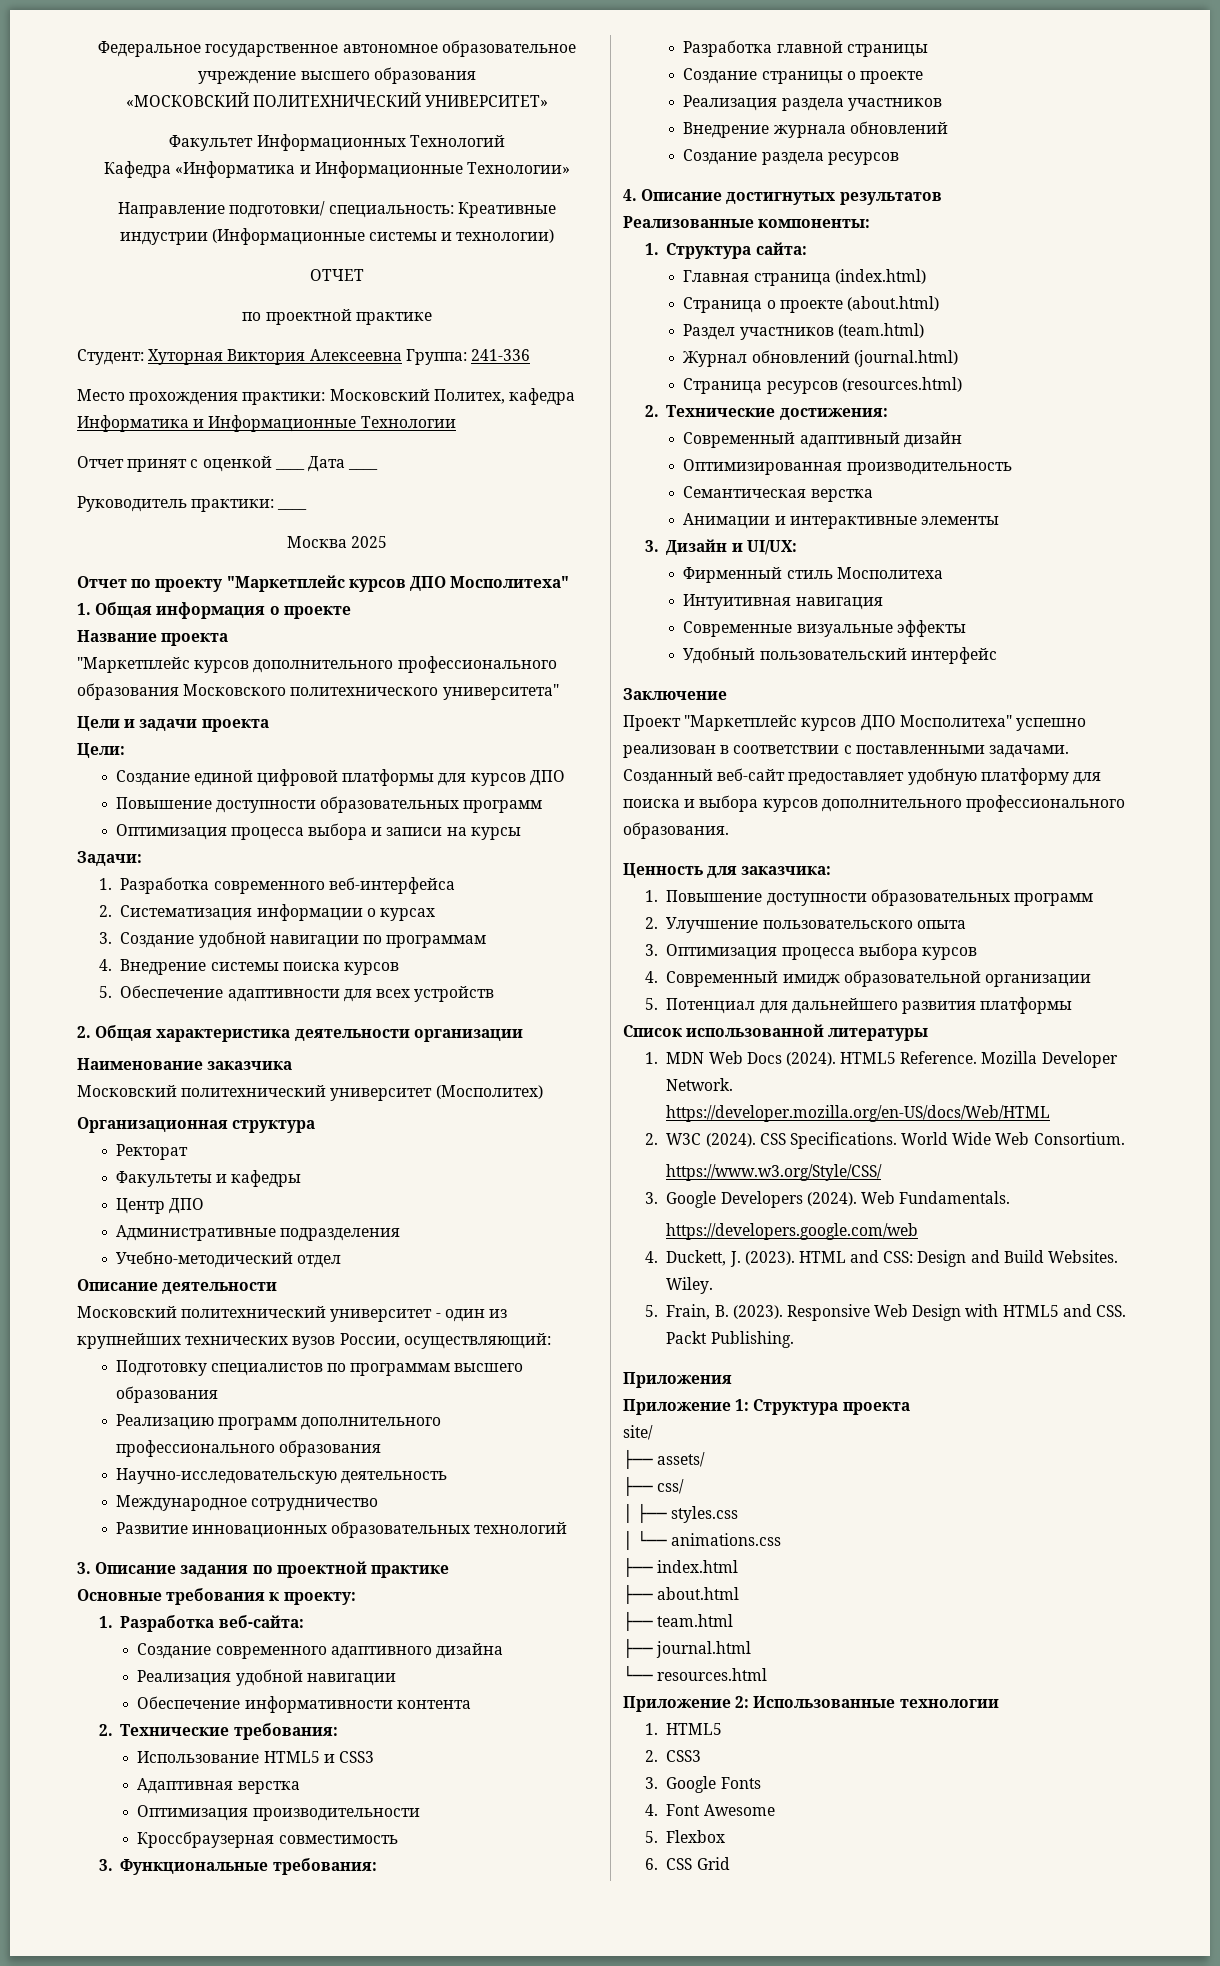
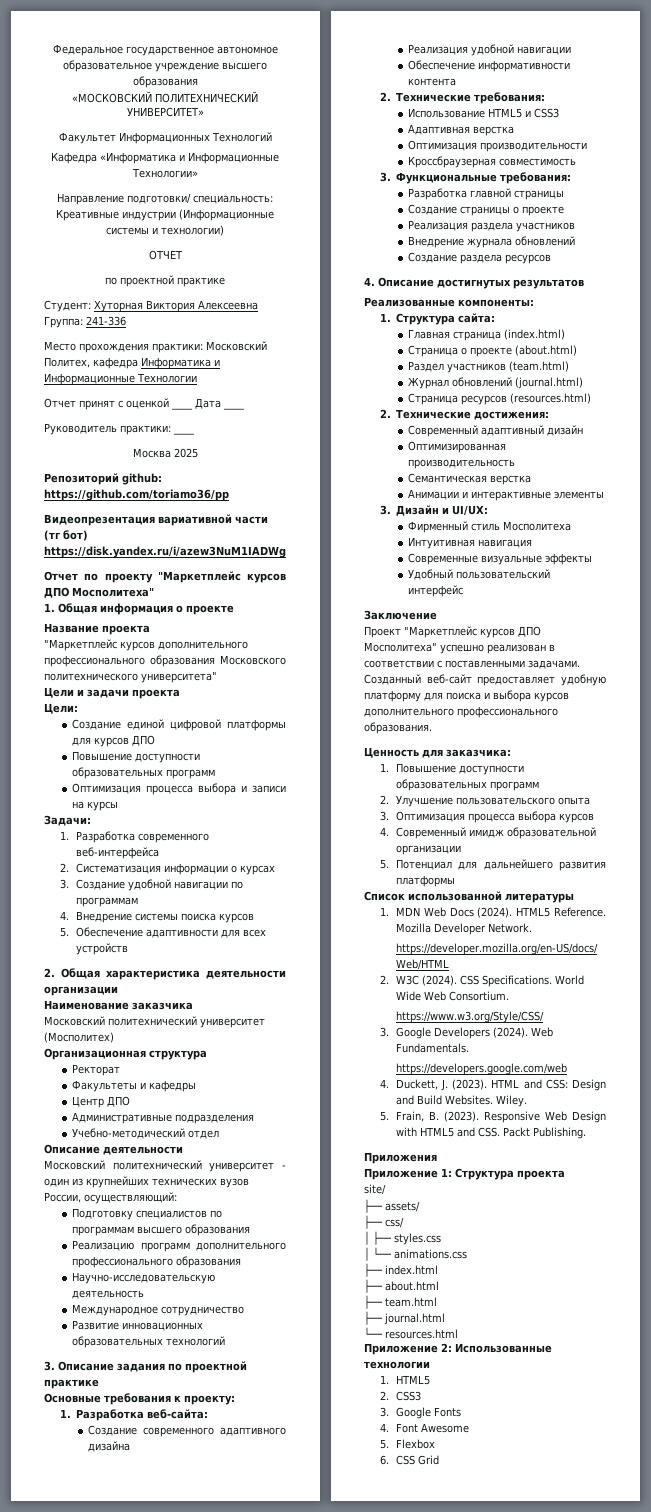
(388, 542) none -> [44,473,162,485] [44,489,229,501] [44,514,268,526] [44,530,88,541] [44,546,286,558] // Репозиторий github: https://github.com/toriamo36/pp // Видеопрезентация вариативной части (тг бот) https://disk.yandex.ru/i/azew3NuM1IADWg

